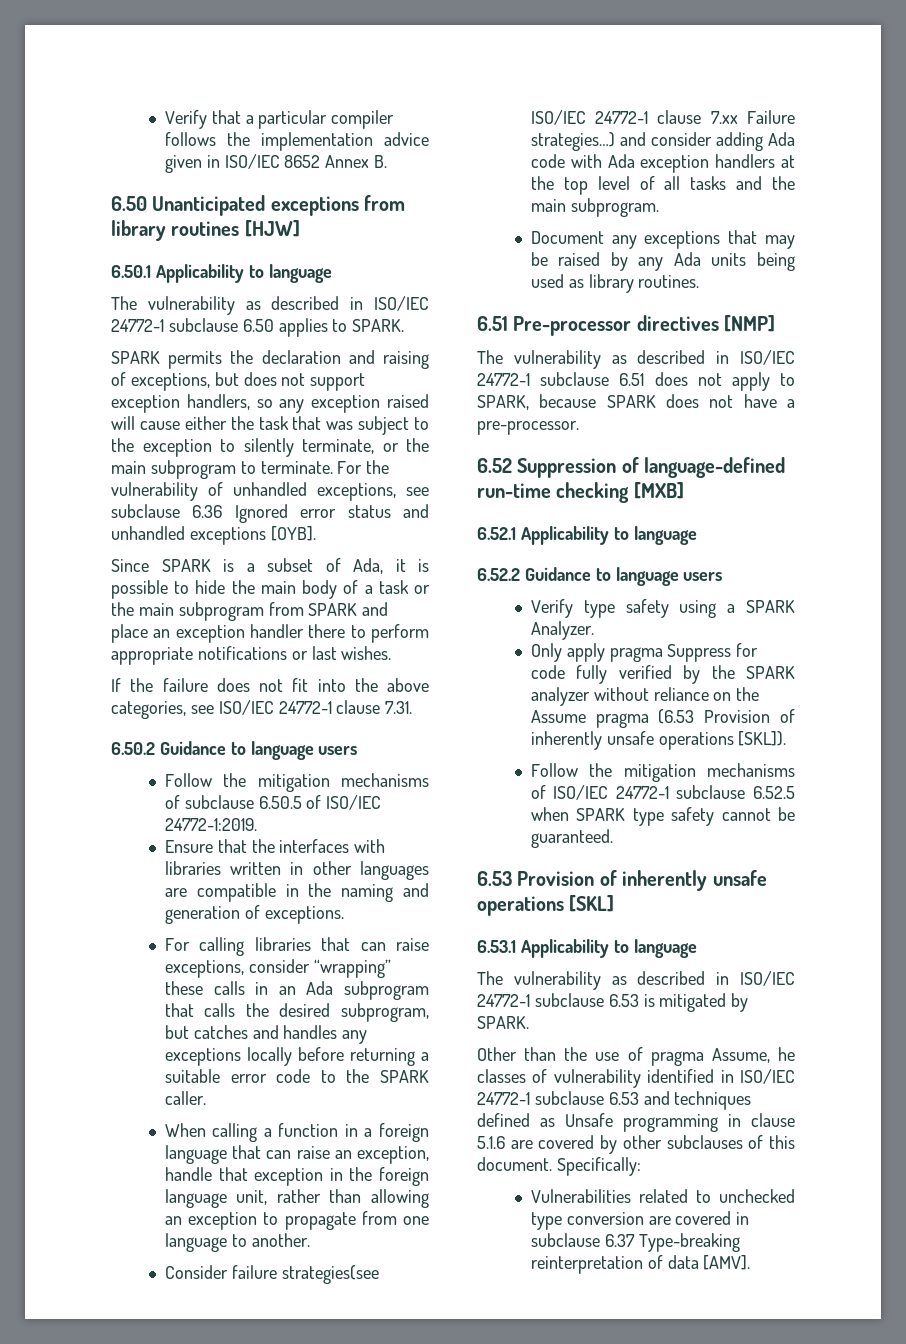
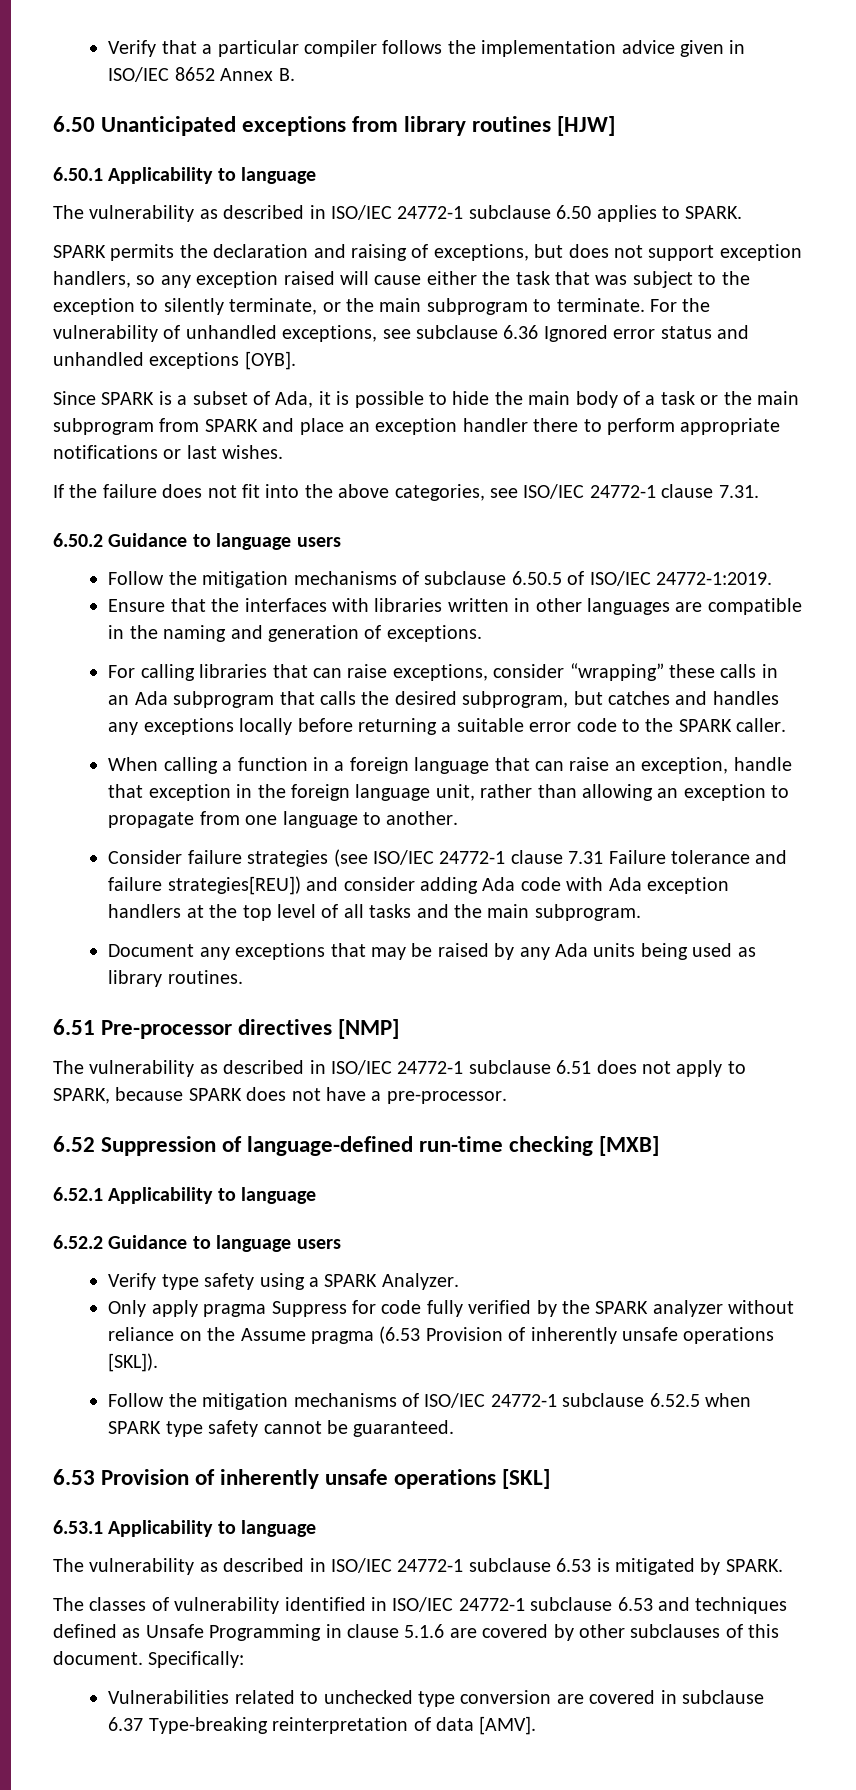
[281,1265,379,1284] [530,110,796,125] [530,132,615,151] strategies(see ISO/IEC 24772-1 clause 7.xx Failure strategies…) -> [247,849,788,867] [108,876,301,895] strategies (see ISO/IEC 24772-1 clause 7.31 Failure tolerance and failure strategies[REU])
[477,1047,795,1066] Other than the use of pragma Assume, he -> [53,1597,84,1611] The
[623,1114,718,1132] programming -> [209,1624,322,1641] Programming

